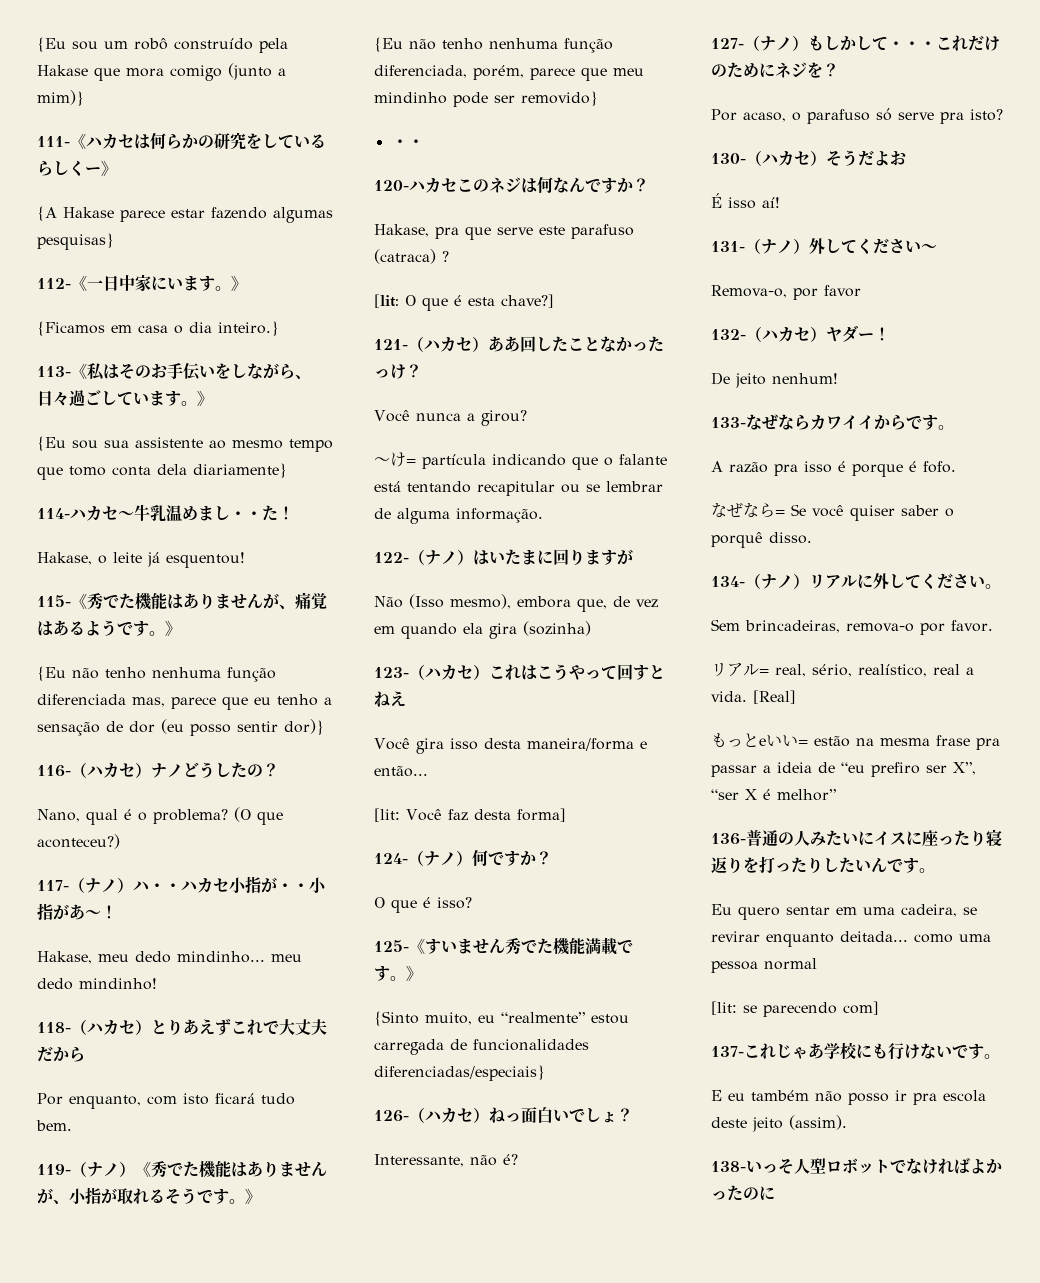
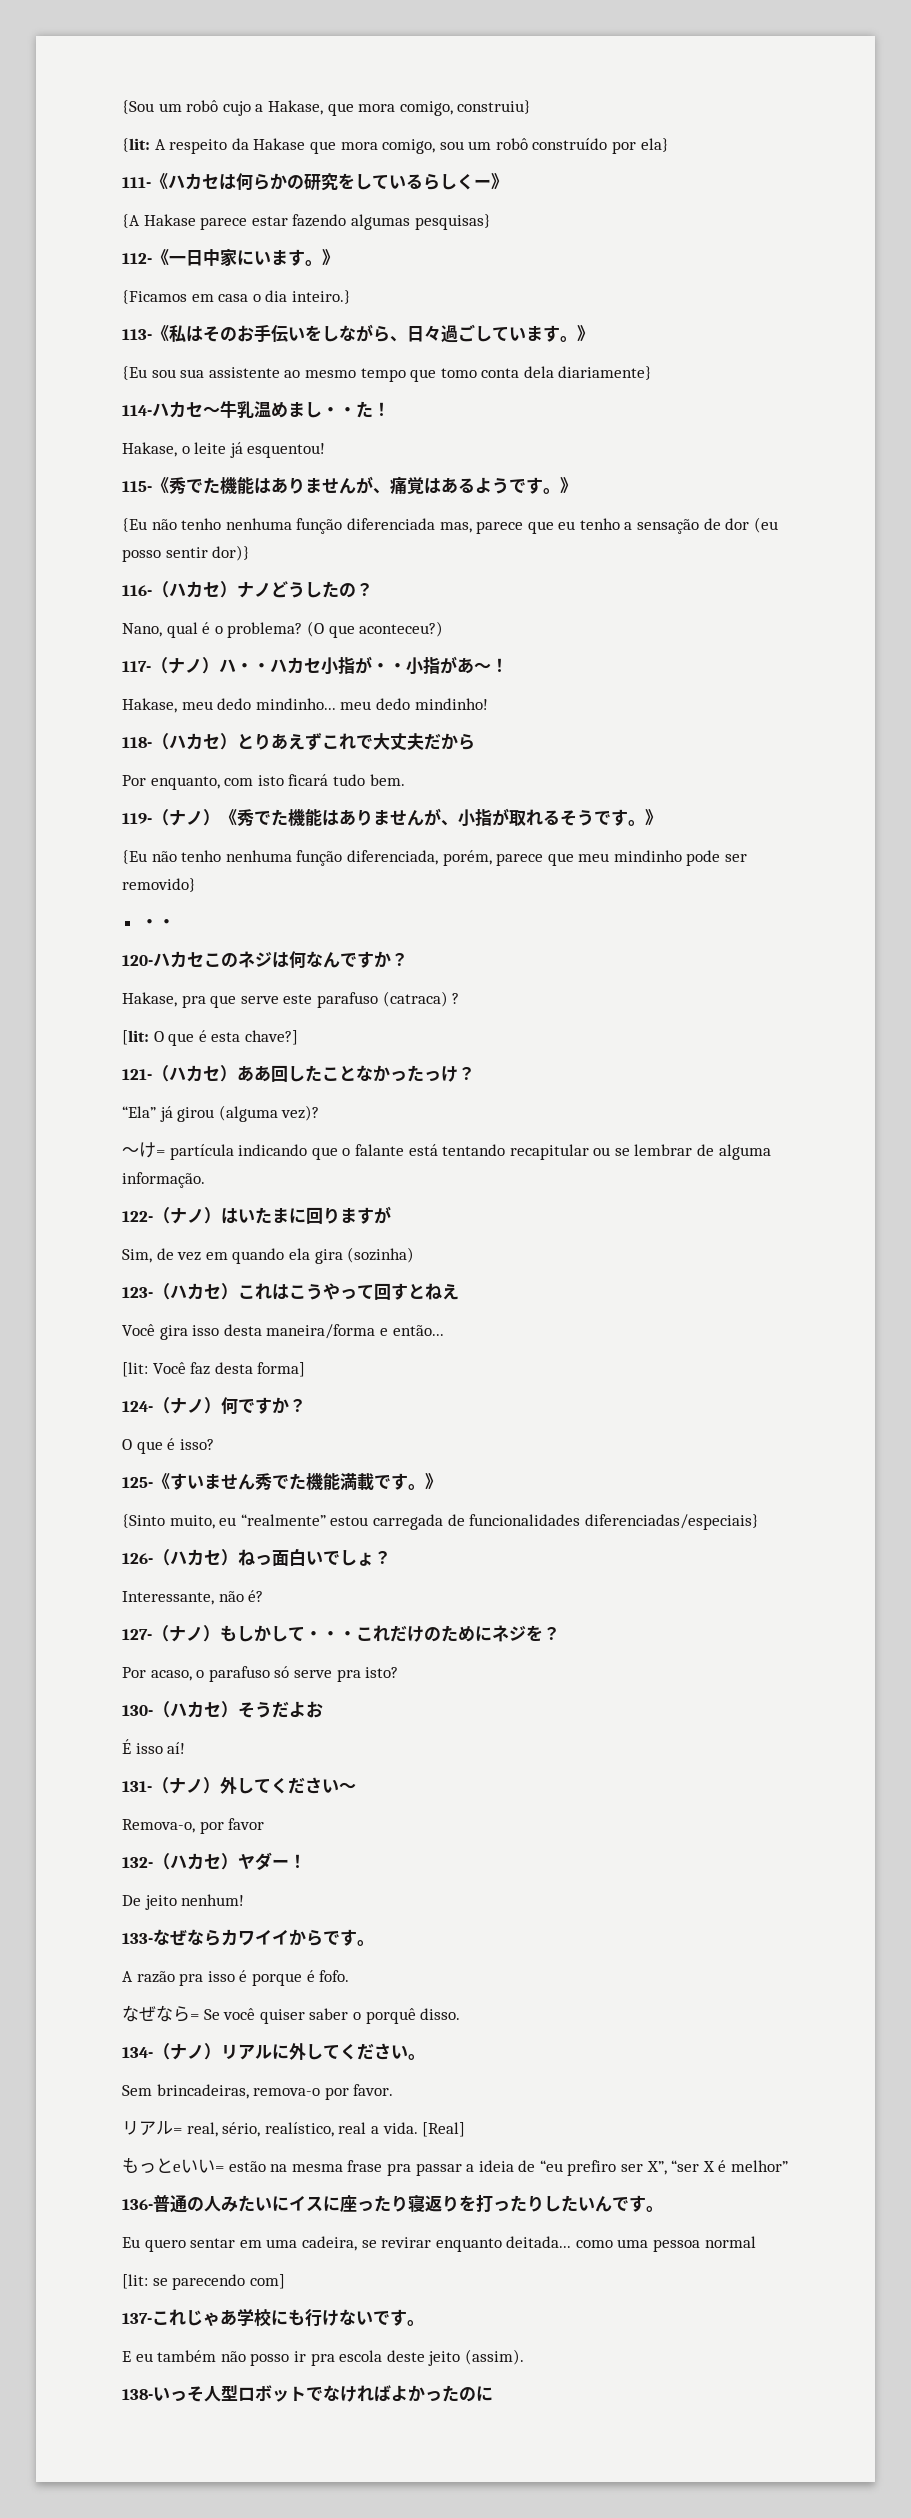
[37,37,288,53] [37,63,286,81] [37,90,84,106] {Eu sou um robô construído pela Hakase que mora comigo (junto a mim)} -> [122,100,532,116] [122,138,669,154] {Sou um robô cujo a Hakase, que mora comigo, construiu} // {lit: A respeito da Hakase que mora comigo, sou um robô construído por ela}
[374,410,527,426] Você nunca a girou? -> [122,1105,320,1122] “Ela” já girou (alguma vez)?
[374,594,607,612] Não (Isso mesmo), embora que, -> [122,1249,152,1263] Sim,

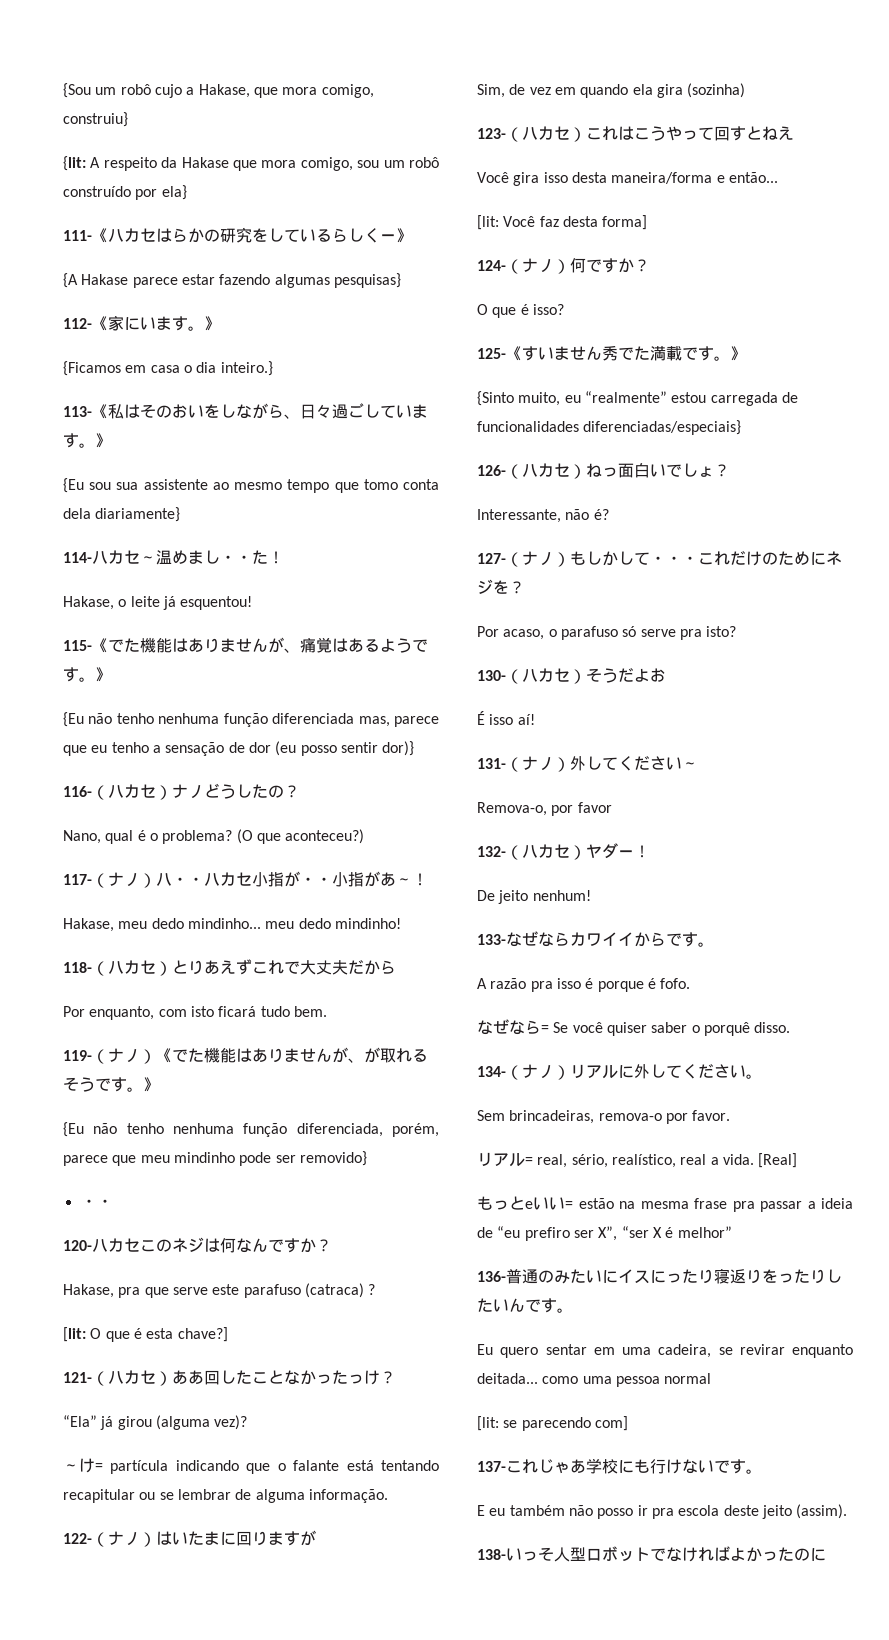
[236,173,253,191] 何 -> (172, 235) none
[169,249,220,266] 一日中 -> (108, 323) none
[254,324,288,342] 手伝 -> (188, 411) none
[220,401,254,418] 牛乳 -> (156, 559) none
[169,477,186,494] 秀 -> (108, 645) none
[237,808,492,827] 秀でた機能はありませんが、小指 -> [172,1047,364,1063] でた機能はありませんが、
[306,1472,340,1490] 機能 -> (650, 353) none
[204,2196,221,2212] 人 -> (554, 1276) none
[340,2195,357,2212] 座 -> (666, 1276) none
[476,2194,493,2212] 打 -> (778, 1276) none

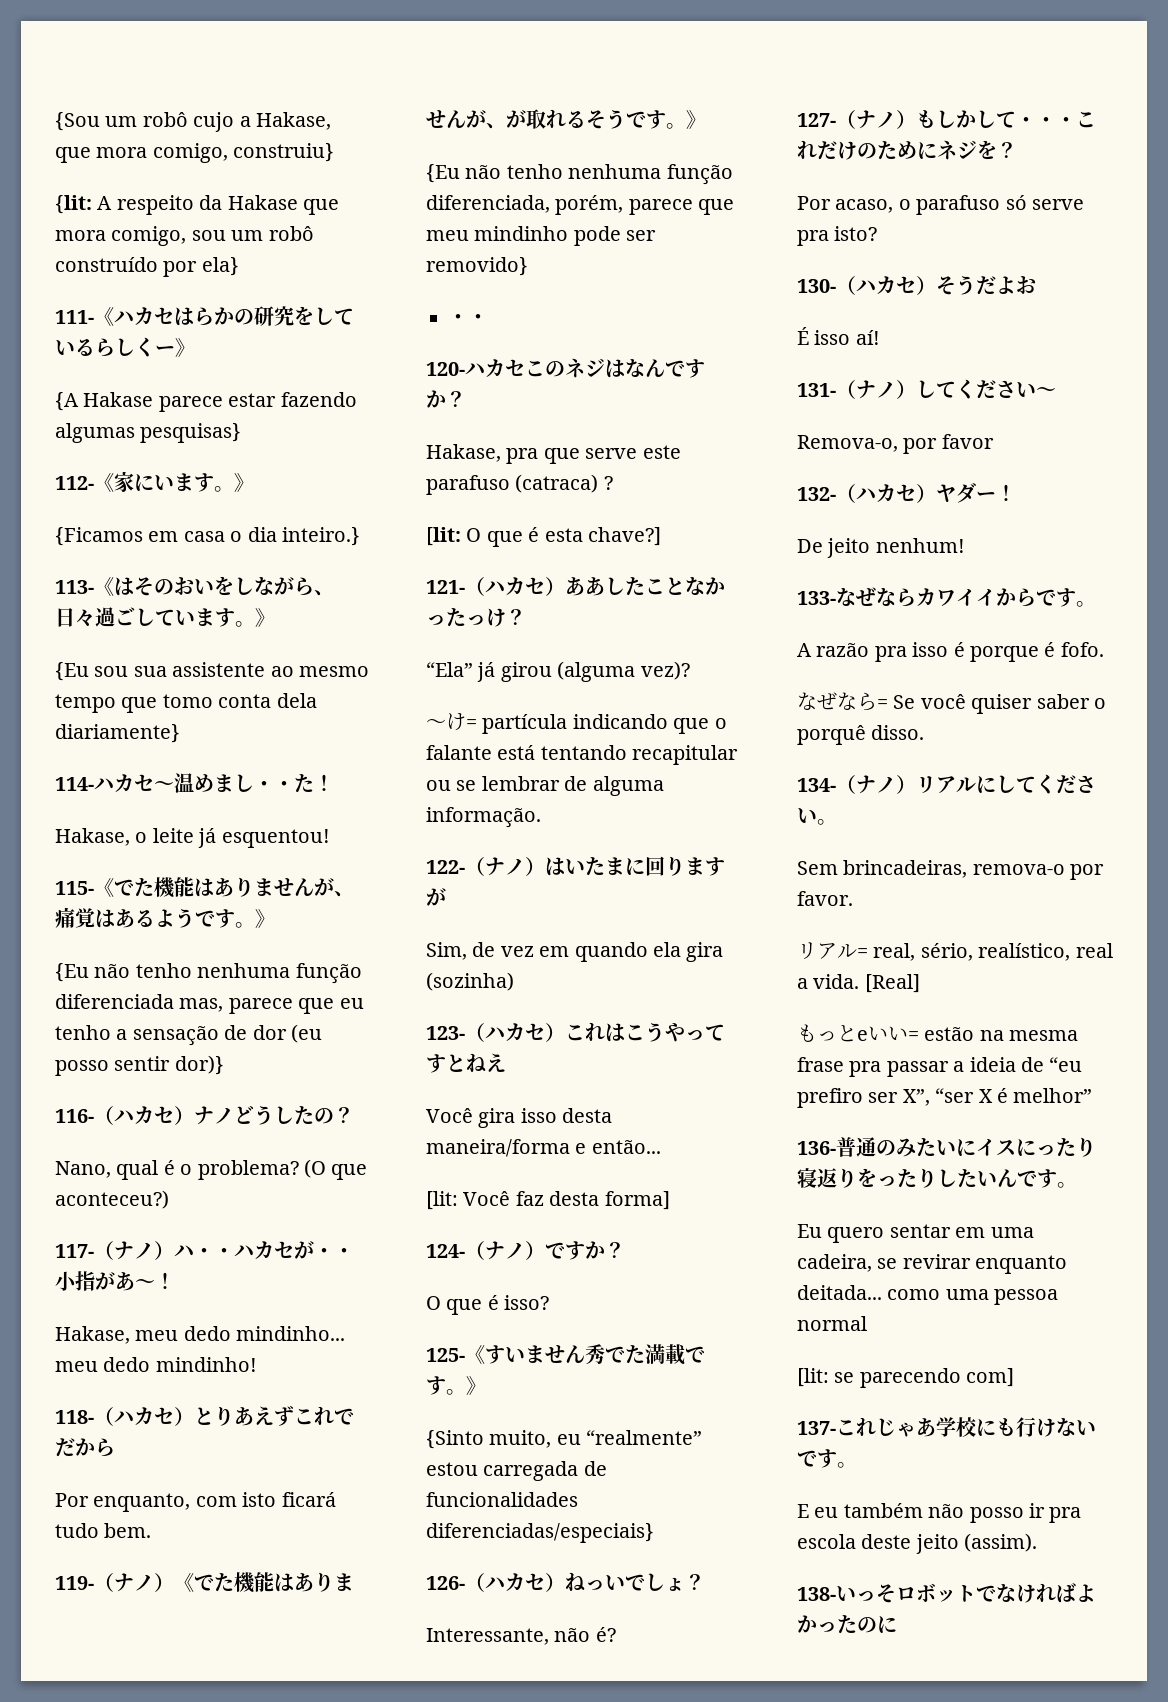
[108,404,124,419] 私 -> (114, 586) none
[252,872,284,887] 小指 -> (294, 1249) none
[300,960,348,975] 大丈夫 -> (354, 1416) none
[220,1238,236,1253] 何 -> (625, 368) none
[204,1370,220,1385] 回 -> (605, 586) none
[714,126,730,141] 回 -> (725, 1032) none
[570,258,586,273] 何 -> (545, 1250) none
[618,463,650,478] 面白 -> (605, 1585) none
[570,756,586,771] 外 -> (916, 389) none
[634,1064,650,1079] 外 -> (996, 785) none
[554,1547,586,1562] 人型 -> (896, 1593) none

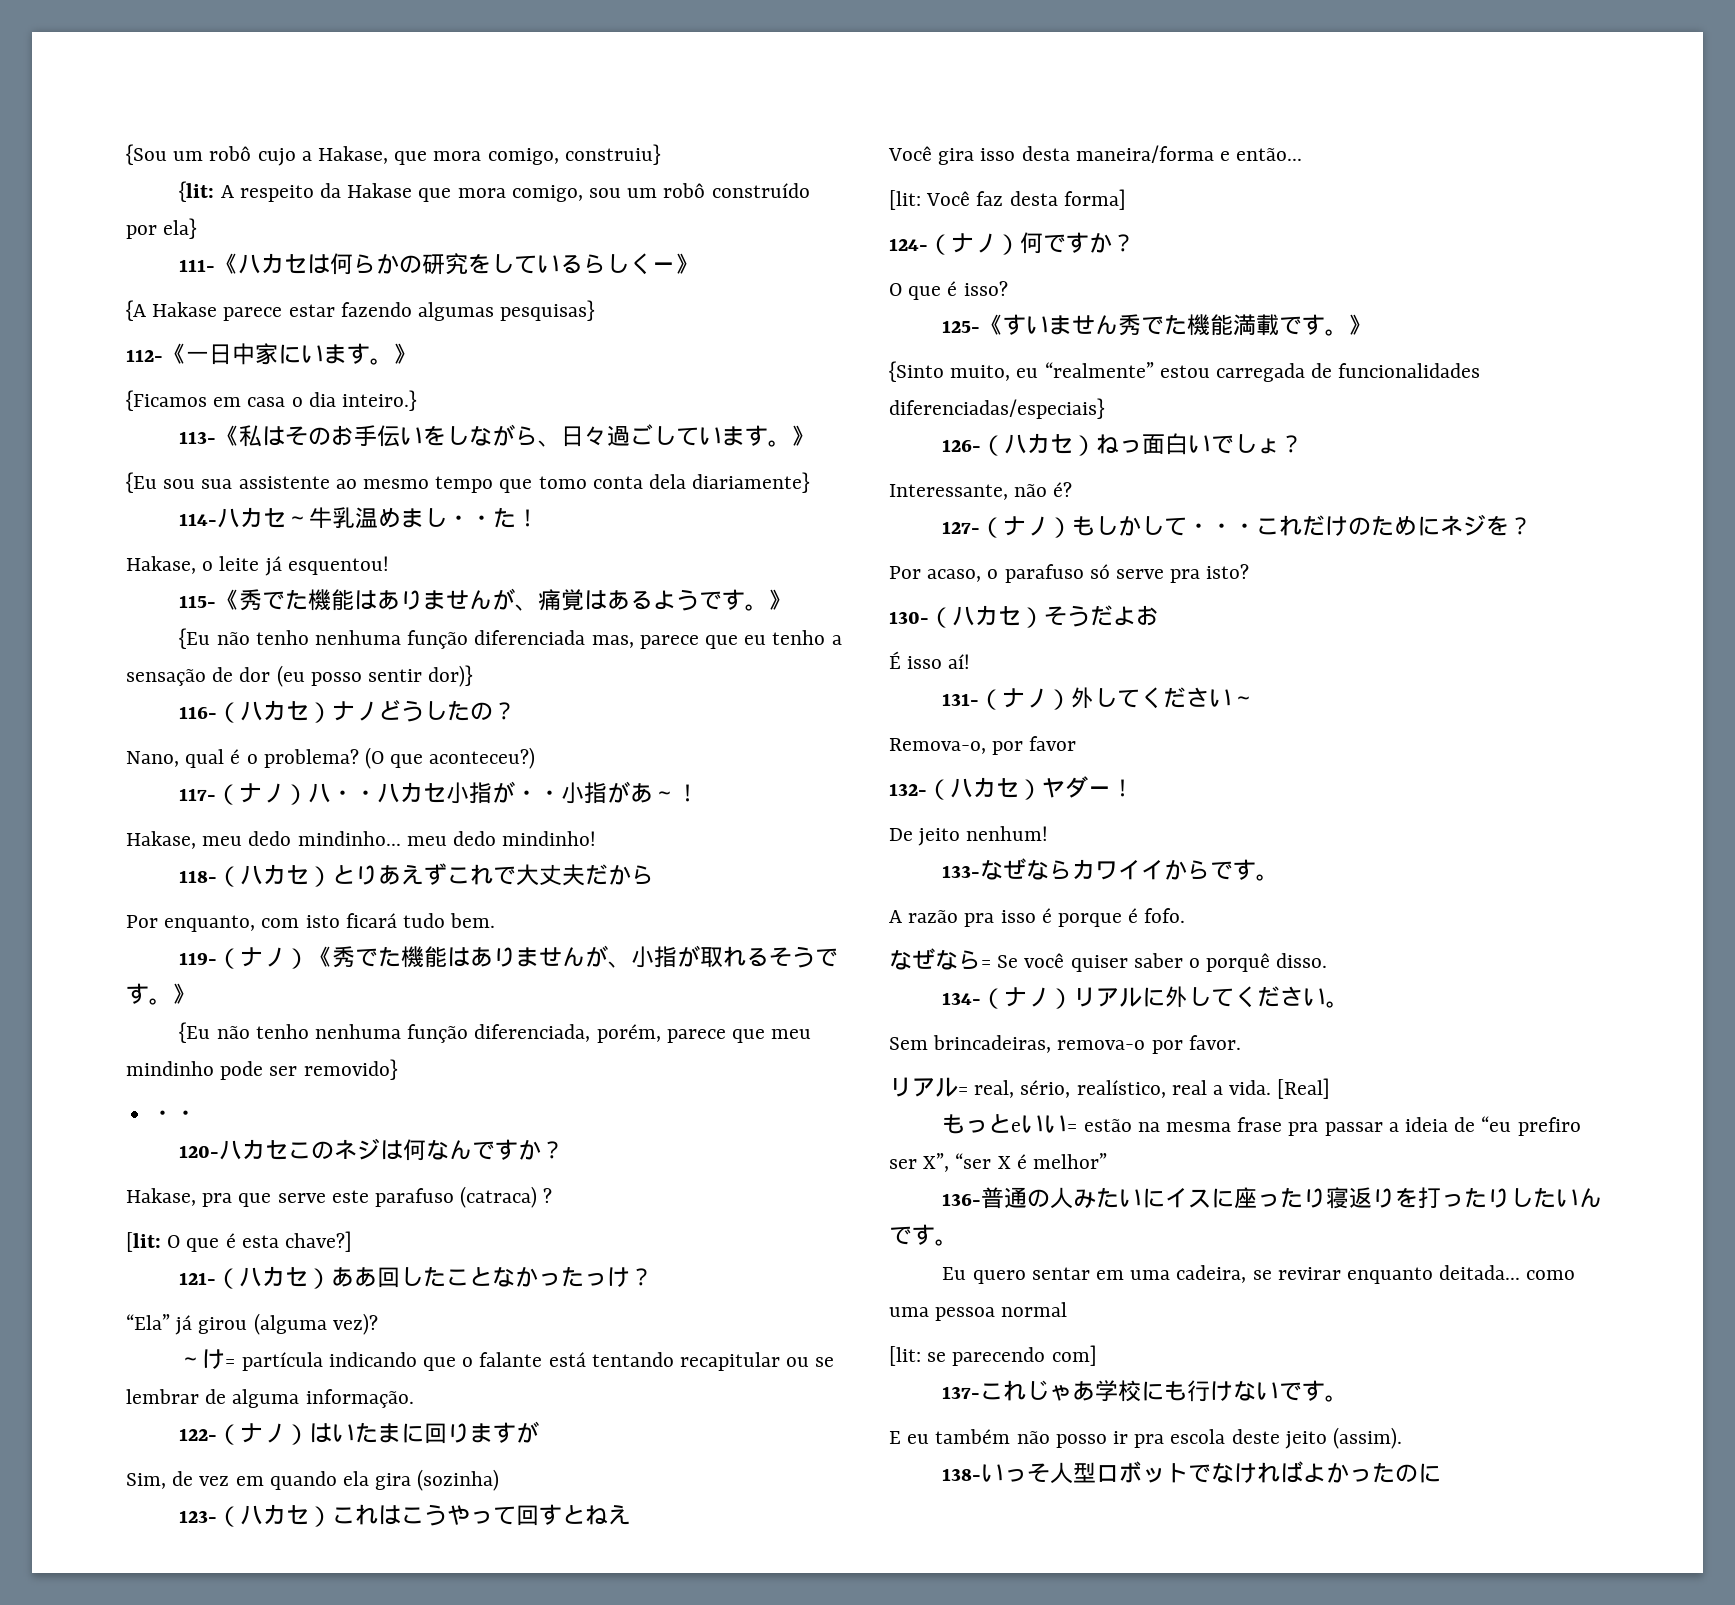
(194, 316) none -> [330,253,354,275] 何
(114, 482) none -> [186,343,255,365] 一日中
(114, 586) none -> [239,425,263,447] 私
(194, 586) none -> [354,425,401,447] 手伝
(174, 786) none -> [309,507,356,529] 牛乳
(114, 887) none -> [239,589,263,611] 秀
(294, 1249) none -> [446,782,493,804] 小指
(354, 1416) none -> [516,864,586,886] 大丈夫
[194,1572,354,1593] [426,110,506,129] でた機能はありませんが、 -> [332,945,678,968] 秀でた機能はありませんが、小指
(625, 368) none -> [403,1139,427,1161] 何
(605, 586) none -> [377,1267,401,1288] 回
(725, 1032) none -> [516,1505,540,1526] 回
(545, 1250) none -> [1020,232,1043,254] 何
(645, 1354) none -> [1187,314,1234,336] 機能
(605, 1585) none -> [1142,433,1189,455] 面白
(916, 389) none -> [1071,687,1095,708] 外
(996, 785) none -> [1165,986,1189,1007] 外
(896, 1148) none -> [1050,1187,1074,1209] 人
(1036, 1148) none -> [1234,1187,1258,1209] 座
(877, 1178) none -> [1418,1187,1442,1209] 打
(896, 1593) none -> [1050,1462,1097,1484] 人型

